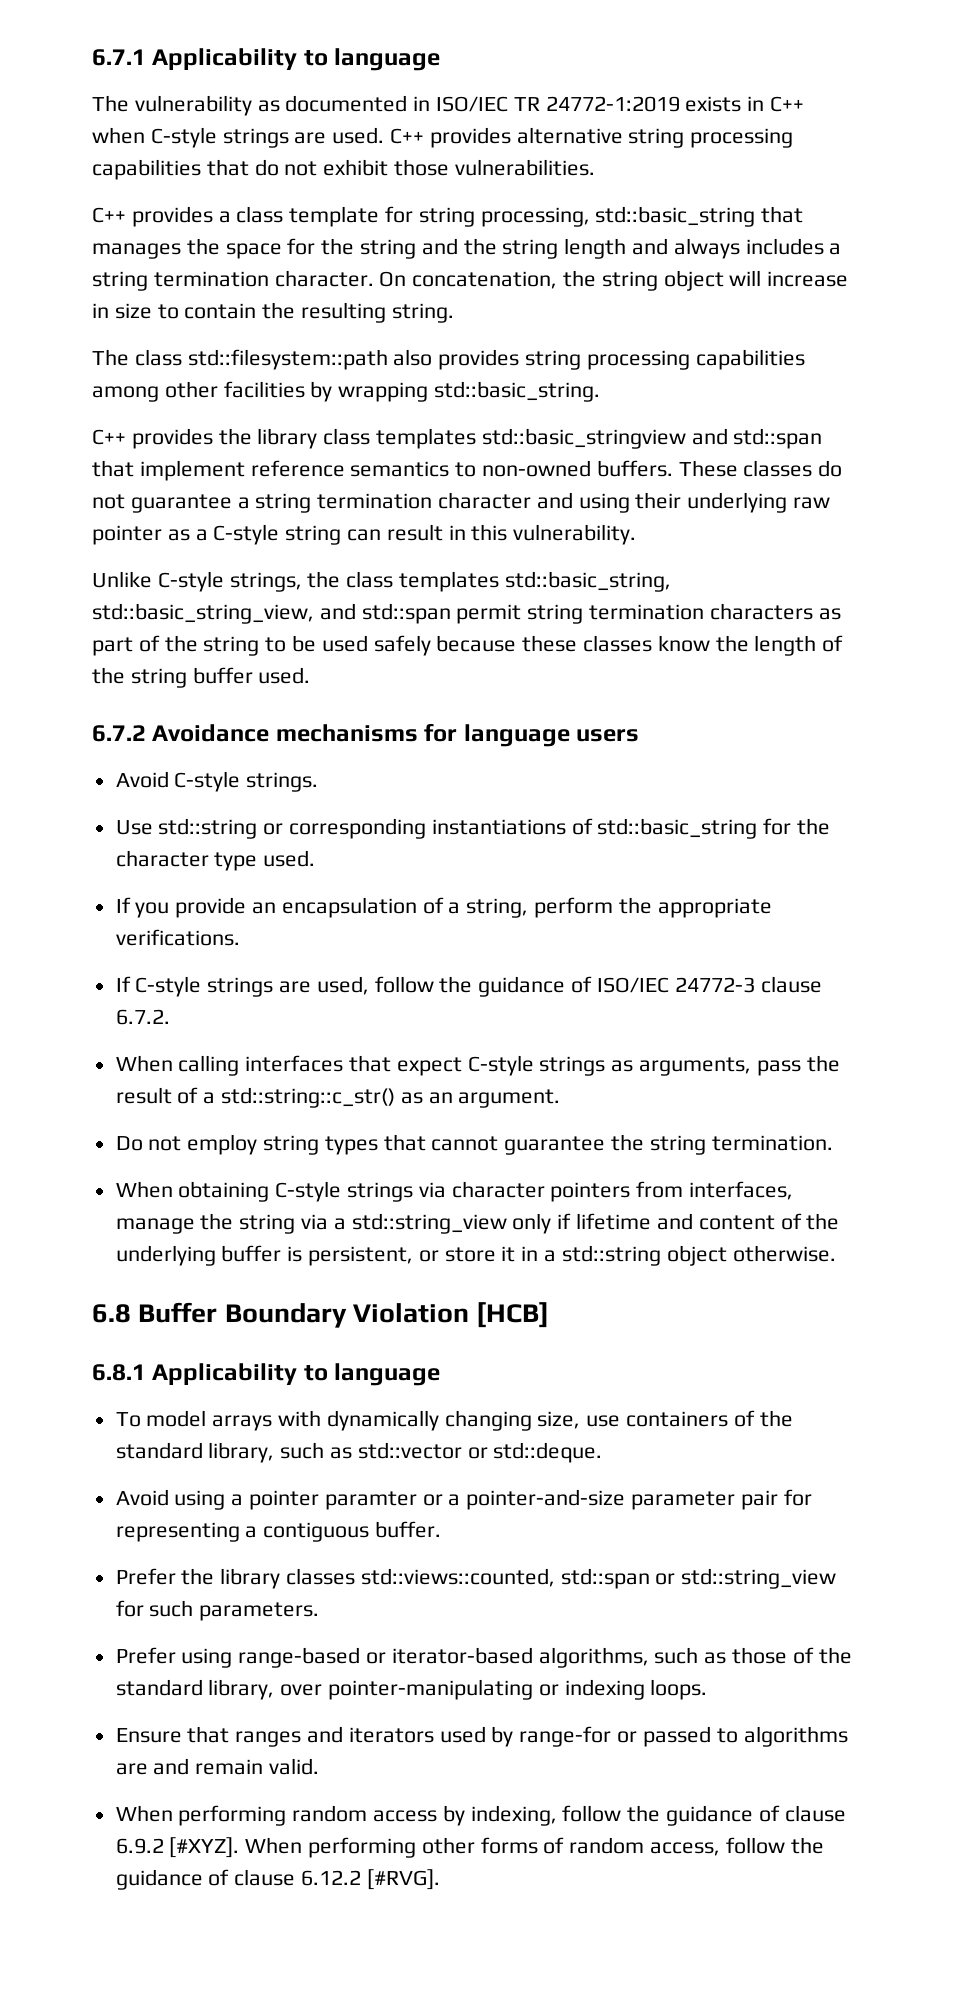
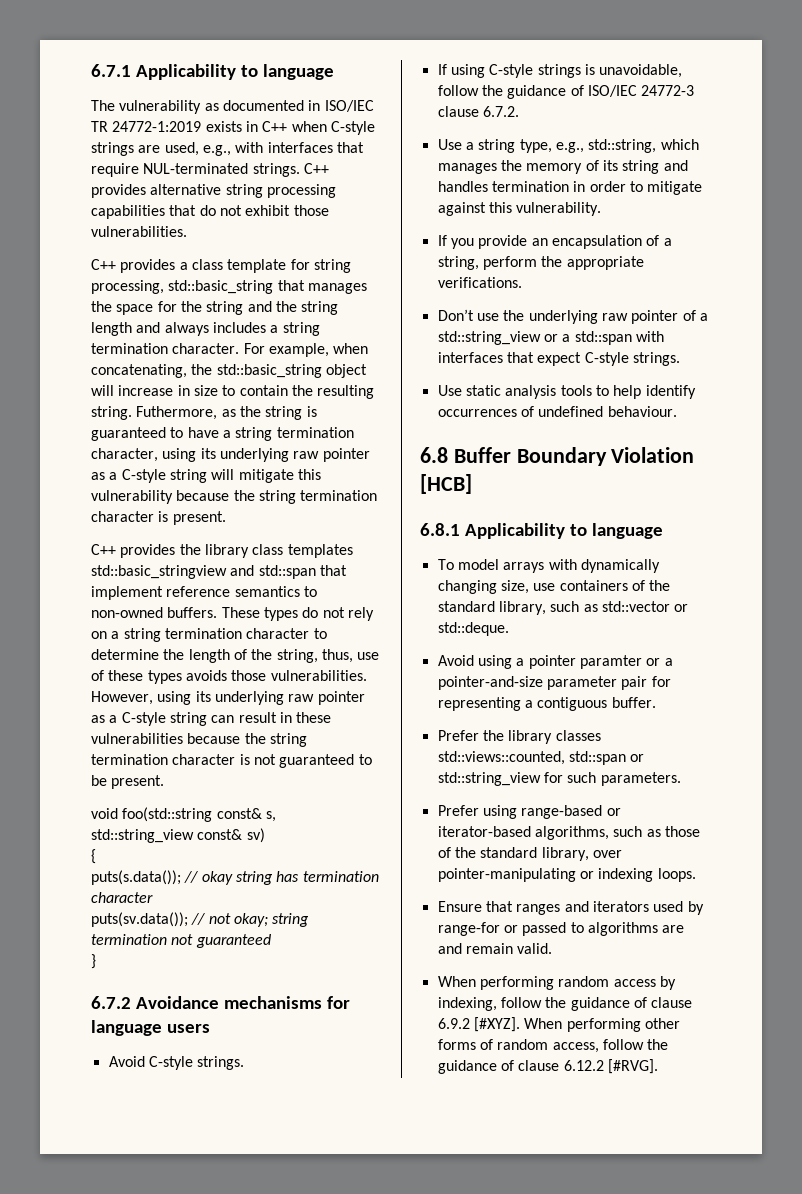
[332,127,385,144] used. -> [164,142,364,156] [91,163,300,177] used, e.g., with interfaces that require NUL-terminated strings.
[379,270,658,291] On concatenation, the string -> [243,343,369,357] [91,364,322,378] For example, when concatenating, the std::basic_string
[92,349,805,370] [92,381,601,402] // The class std::filesystem::path also provides string processing capabilities among other facilities by wrapping std::basic_string. -> [136,406,317,420] [91,427,354,441] [91,448,370,462] [91,469,321,483] [91,490,378,504] [91,511,226,525] Futhermore, as the string is guaranteed to have a string termination character, using its underlying raw pointer as a C-style string will mitigate this vulnerability because the string termination character is present.
[743,460,843,477] [92,494,232,513] classes do not guarantee -> [263,607,374,621] [91,631,107,639] types do not rely on
[536,492,682,513] and using their -> [313,628,327,639] [91,649,380,663] [91,670,367,684] [91,691,211,705] to determine the length of the string, thus, use of these types avoids those vulnerabilities. However, using its
[471,524,637,545] [92,571,671,592] [92,603,841,624] [92,635,844,656] [92,667,311,688] this vulnerability. // Unlike C-style strings, the class templates std::basic_string, std::basic_string_view, and std::span permit string termination characters as part of the string to be used safely because these classes know the length of the string buffer used. -> [296,712,332,723] [91,733,307,747] [91,754,372,768] [91,775,165,789] [91,807,276,822] [91,828,265,843] [91,849,96,864] [91,870,379,885] [91,892,153,903] [91,912,310,927] [91,934,271,948] [91,954,96,969] these vulnerabilities because the string termination character is not guaranteed to be present. // void foo(std::string const& s, std::string_view const& sv) // { // puts(s.data()); // okay string has termination character // puts(sv.data()); // not okay; string termination not guaranteed // }
[115,818,831,839] [115,850,316,871] Use std::string or corresponding instantiations of std::basic_string for the character type used. -> [437,64,683,78] [437,85,695,99] [437,106,519,117] [437,139,699,153] [437,160,688,174] [437,181,703,195] [437,202,602,216] If using C-style strings is unavoidable, follow the guidance of ISO/IEC 24772-3 clause 6.7.2. // Use a string type, e.g., std::string, which manages the memory of its string and handles termination in order to mitigate against this vulnerability.
[115,976,822,997] [115,1009,170,1025] [115,1055,840,1076] [115,1087,561,1108] [115,1134,833,1155] [115,1181,794,1202] [115,1213,840,1234] [115,1245,836,1266] If C-style strings are used, follow the guidance of ISO/IEC 24772-3 clause 6.7.2. // When calling interfaces that expect C-style strings as arguments, pass the result of a std::string::c_str() as an argument. // Do not employ string types that cannot guarantee the string termination. // When obtaining C-style strings via character pointers from interfaces, manage the string via a std::string_view only if lifetime and content of the underlying buffer is persistent, or store it in a std::string object otherwise. -> [437,309,708,324] [437,331,664,345] [437,352,680,366] [437,385,696,399] [437,406,677,417] Don’t use the underlying raw pointer of a std::string_view or a std::span with interfaces that expect C-style strings. // Use static analysis tools to help identify occurrences of undefined behaviour.

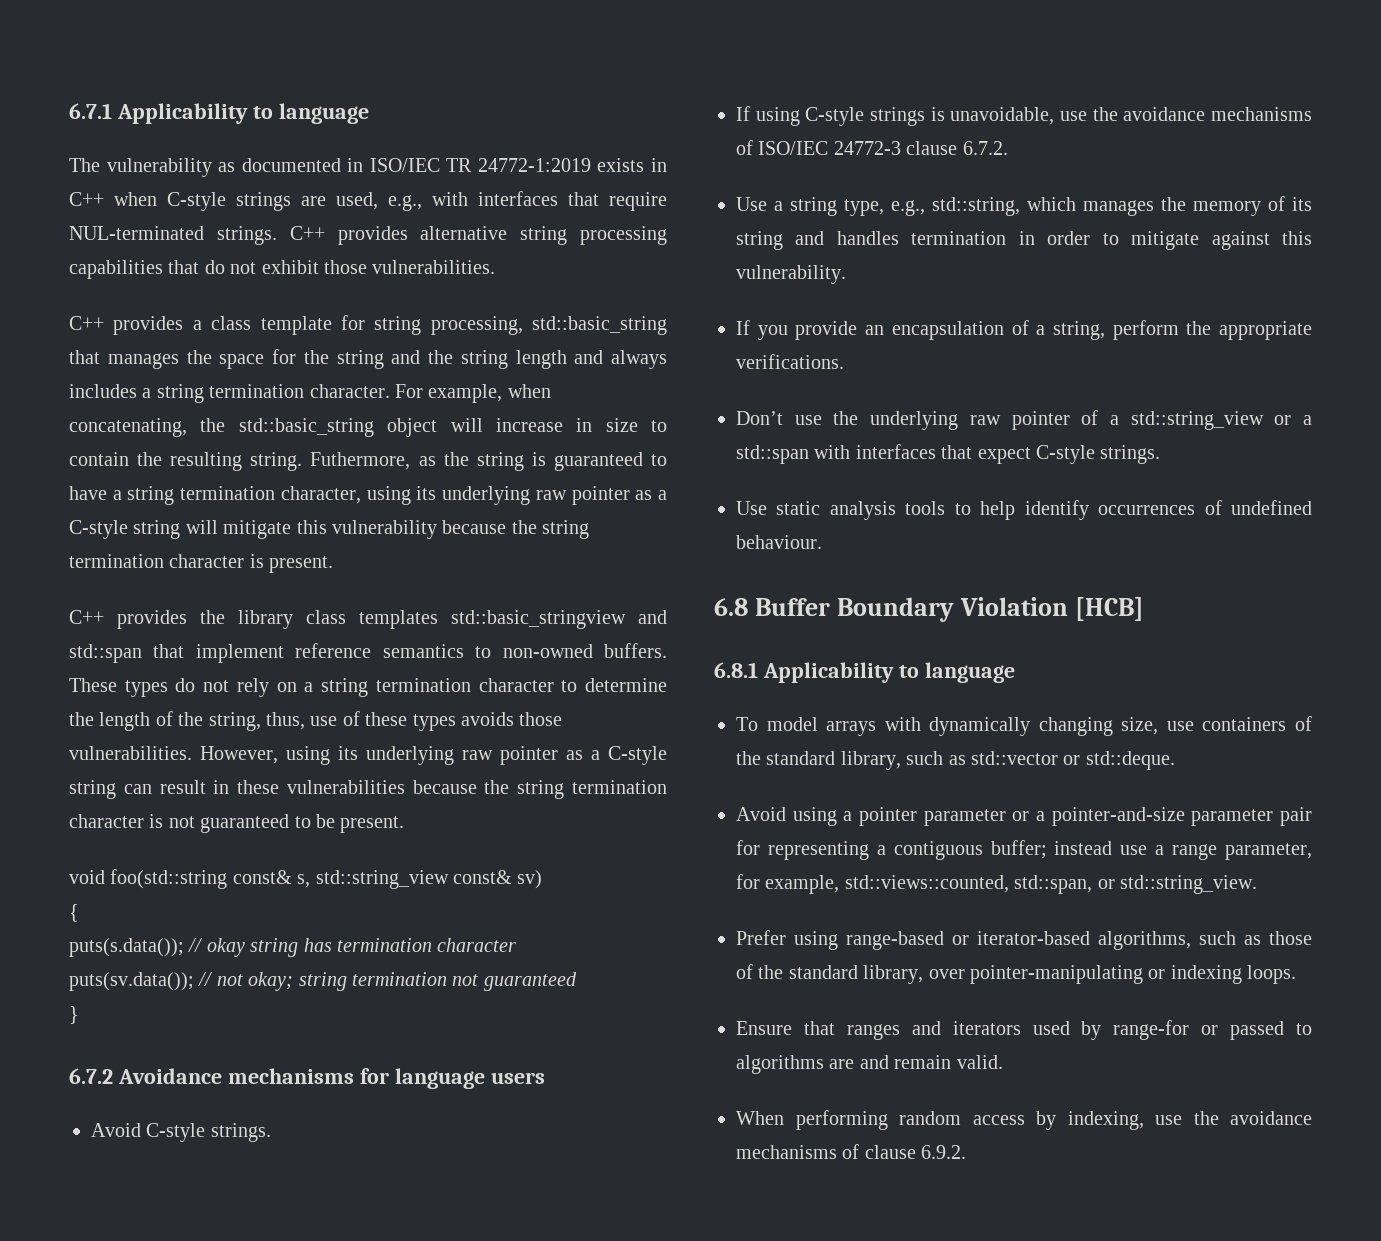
[437,85,567,99] follow the guidance -> [1060,107,1312,121] use the avoidance mechanisms
[579,655,642,669] paramter -> [923,809,1006,826] parameter
[611,697,656,708] [437,730,601,744] [437,751,645,765] [437,772,681,786] buffer. // Prefer the library classes std::views::counted, std::span or std::string_view for such parameters. -> [990,840,1312,860] [736,874,1257,894] buffer; instead use a range parameter, for example, std::views::counted, std::span, or std::string_view.
[500,997,693,1011] [437,1017,680,1032] [437,1039,669,1053] [437,1059,658,1074] follow the guidance of clause 6.9.2 [#XYZ]. When performing other forms of random access, follow the guidance of clause 6.12.2 [#RVG]. -> [1155,1111,1312,1125] [736,1144,967,1159] use the avoidance mechanisms of clause 6.9.2.

